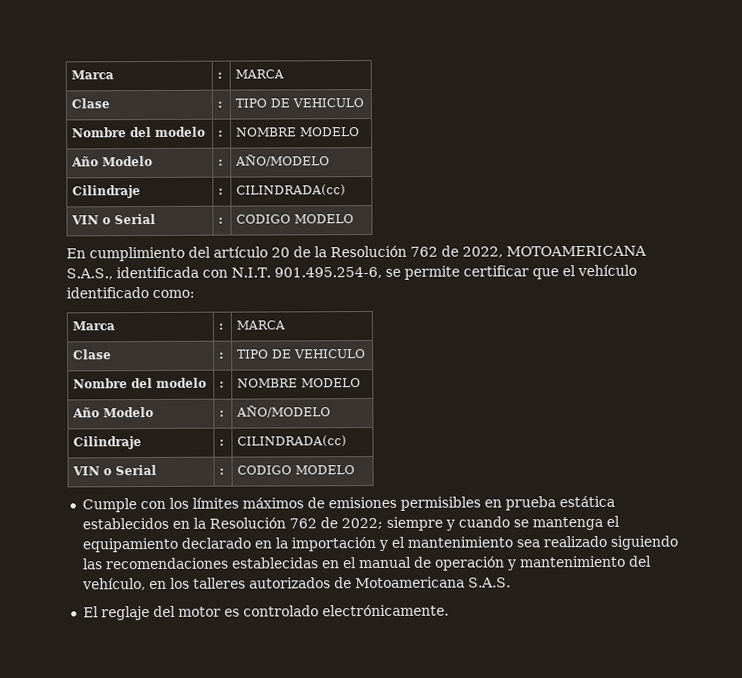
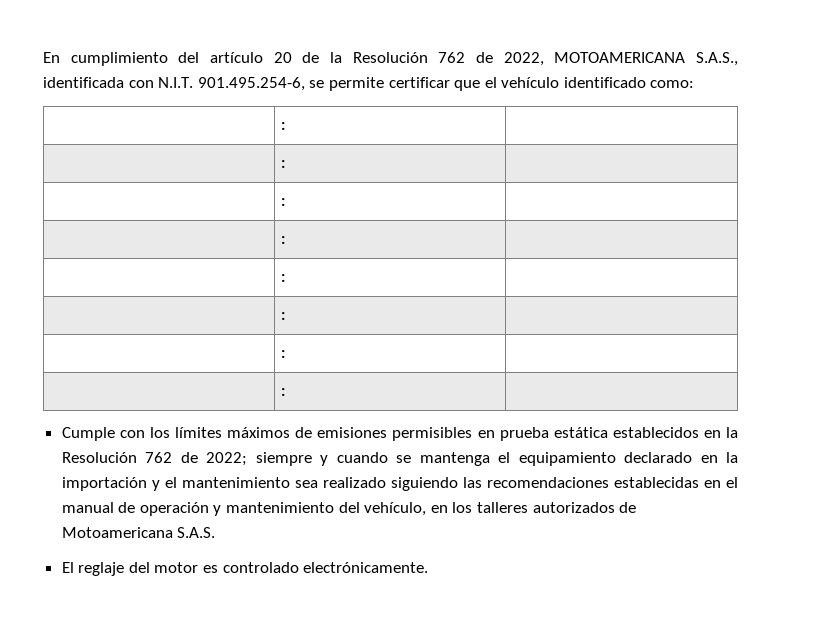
[70,70,114,80] [216,72,222,79] [234,69,284,79] [70,98,110,109] [216,101,222,108] [234,98,364,108] [71,126,206,138] [217,130,223,137] [235,127,360,137] [70,155,153,167] [217,159,223,166] [234,154,330,167] [71,185,141,199] [217,188,223,195] [235,184,346,196] [70,213,156,225] [217,217,223,224] [235,214,354,224] Marca | : | MARCA // Clase | : | TIPO DE VEHICULO // Nombre del modelo | : | NOMBRE MODELO // Año Modelo | : | AÑO/MODELO // Cilindraje | : | CILINDRADA(cc) // VIN o Serial | : | CODIGO MODELO // -> (43, 57) none
[71,321,115,331] [217,323,223,330] [235,320,285,330] [72,349,112,360] [218,352,224,359] [236,349,366,359] [72,377,207,389] [218,381,224,388] [236,378,361,388] [71,406,154,418] [218,410,224,417] [235,405,331,418] [72,436,142,450] [218,439,224,446] [236,435,347,447] [71,464,157,476] [218,468,224,475] [236,465,355,475] Marca | : | MARCA // Clase | : | TIPO DE VEHICULO // Nombre del modelo | : | NOMBRE MODELO // Año Modelo | : | AÑO/MODELO // Cilindraje | : | CILINDRADA(cc) // VIN o Serial | : | CODIGO MODELO -> [280,122,285,130] [280,160,285,168] [280,198,285,206] [280,236,285,244] [280,274,285,282] [280,312,285,320] [280,350,285,358] [280,388,285,396] | : | // | : | // | : | // | : | // | : | // | : | // | : | // | : |

